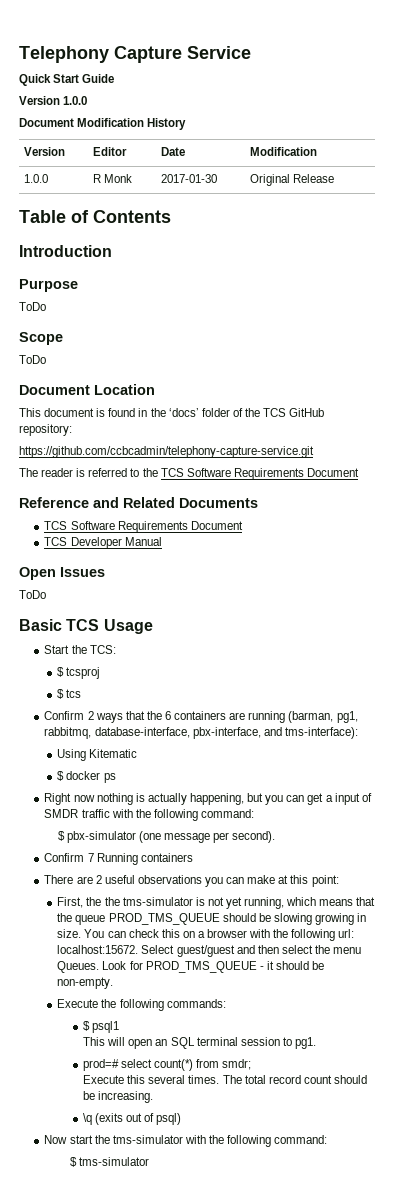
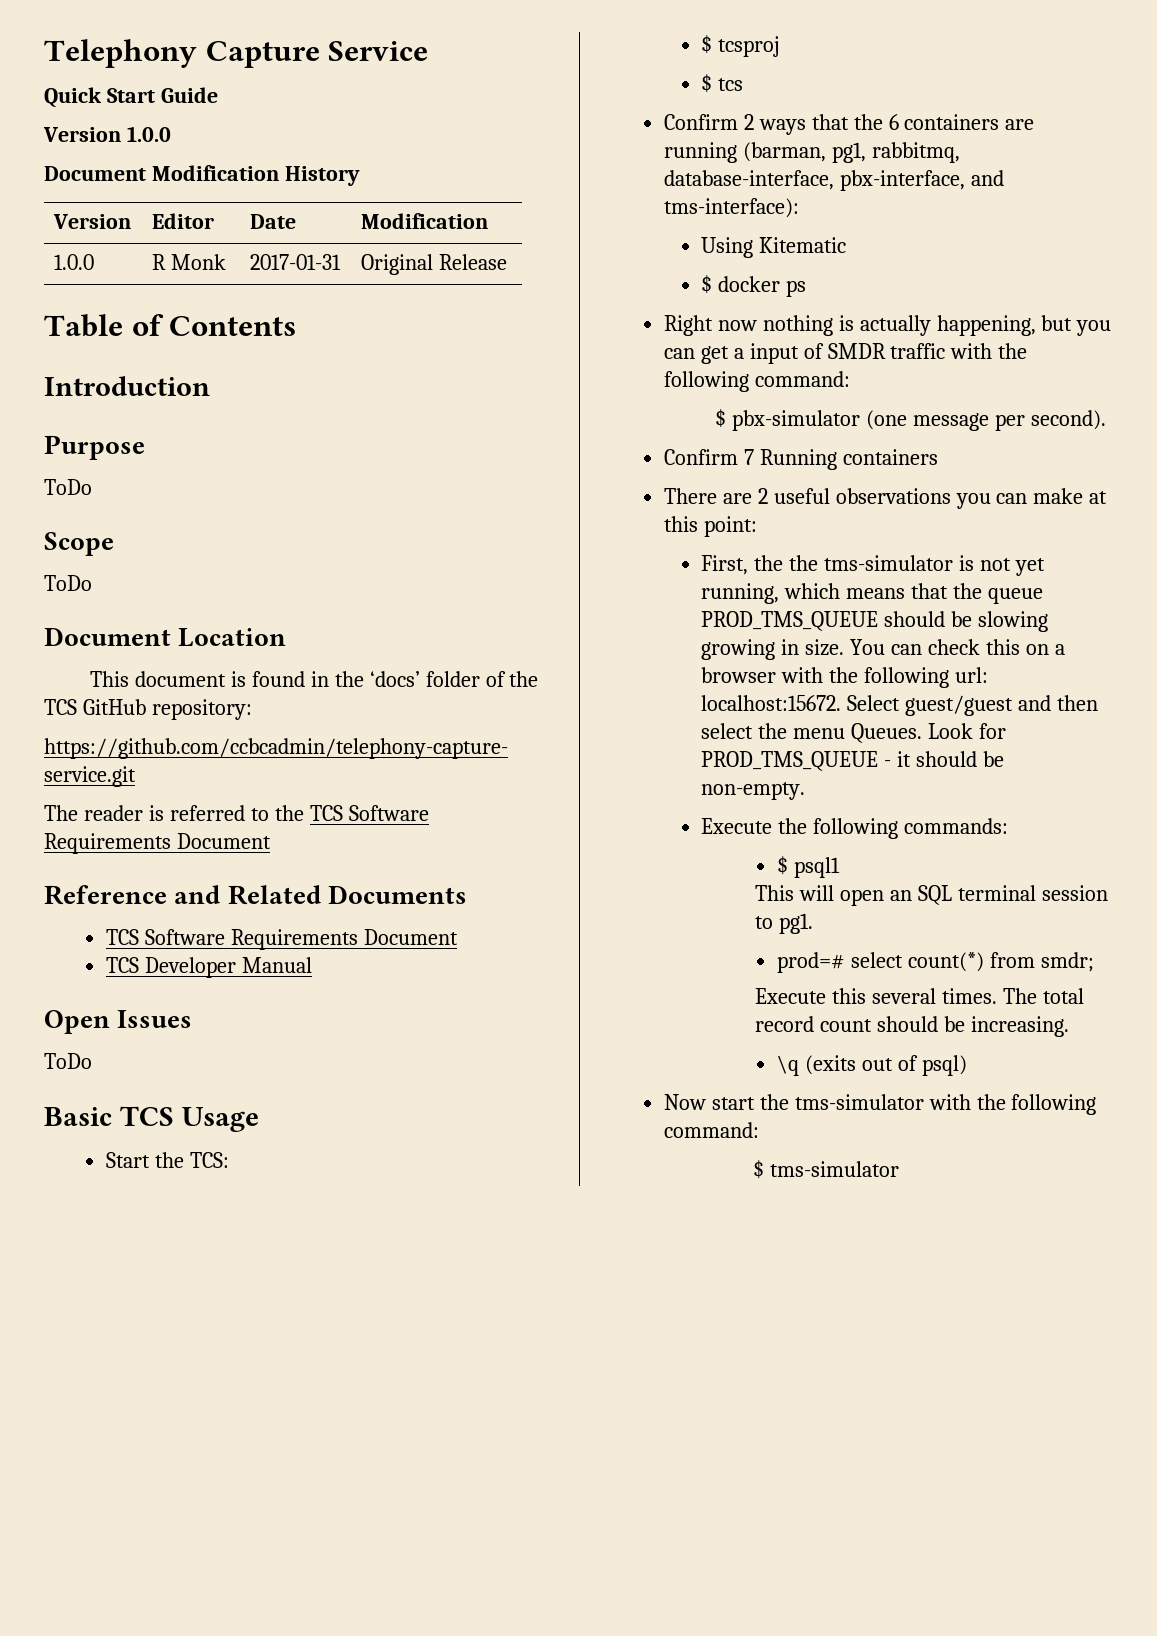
[160,174,217,183] 2017-01-30 -> [250,254,342,270] 2017-01-31

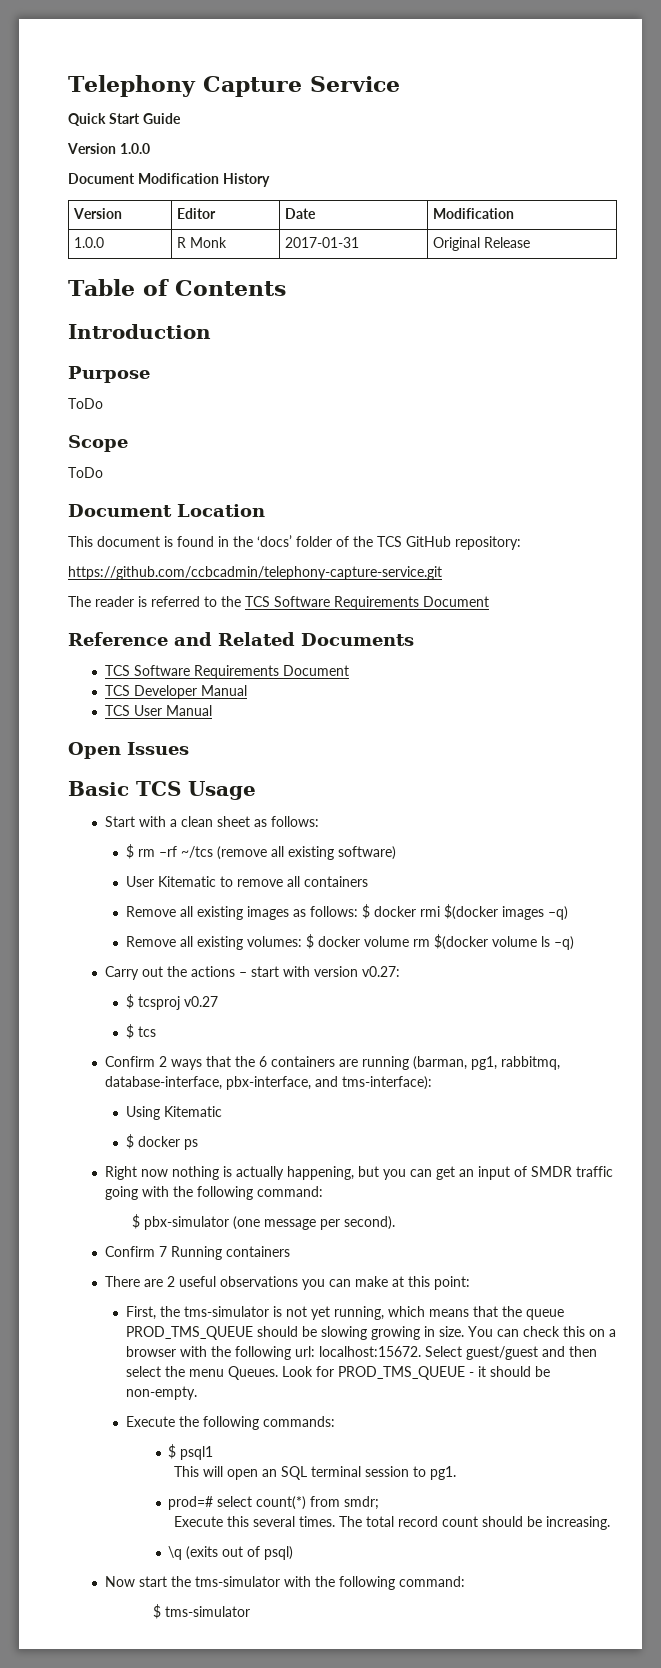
(312, 965) none -> [104,705,212,716] // TCS User Manual
[44,1053,92,1069] // ToDo -> (189, 748) none
[154,1152,229,1168] the TCS: -> [138,816,319,827] [125,844,396,860] [125,876,368,887] [125,904,568,920] [125,934,574,950] [104,966,400,980] with a clean sheet as follows: // $ rm –rf ~/tcs (remove all existing software) // User Kitematic to remove all containers // Remove all existing images as follows: $ docker rmi $(docker images –q) // Remove all existing volumes: $ docker volume rm $(docker volume ls –q) // Carry out the actions – start with version v0.27:
(781, 46) none -> [183,996,218,1007] v0.27
[733,348,744,359] a -> [458,1169,474,1177] an
(946, 351) none -> [104,1186,138,1200] going
[789,555,819,571] the -> (180, 1311) none

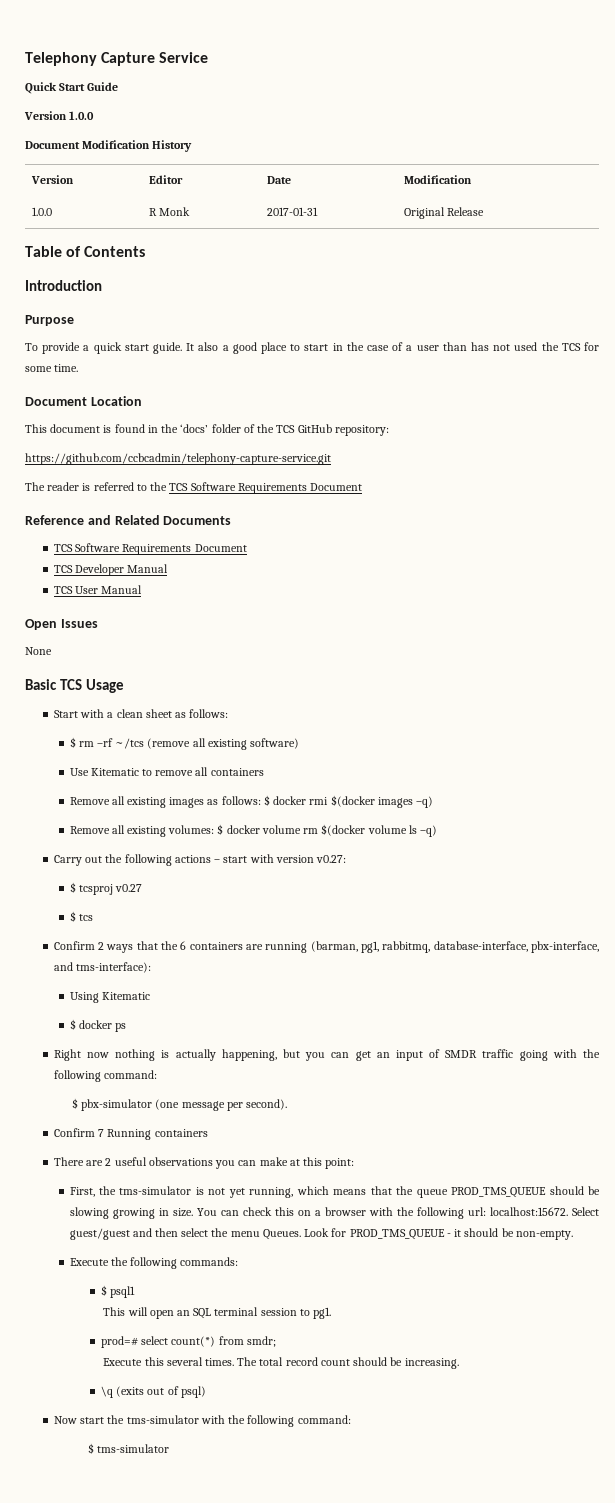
[68,398,103,409] [68,435,128,452] [68,467,103,478] ToDo // Scope // ToDo -> [25,342,599,354] [25,364,79,372] To provide a quick start guide. It also a good place to start in the case of a user than has not used the TCS for some time.
(189, 748) none -> [25,647,52,655] // None
[125,876,154,887] User -> [69,768,89,776] Use
(187, 971) none -> [124,854,172,866] following

